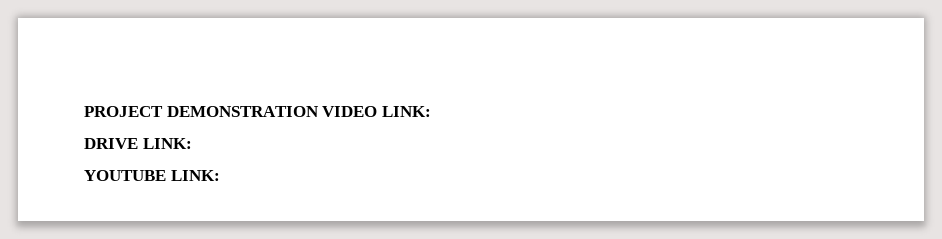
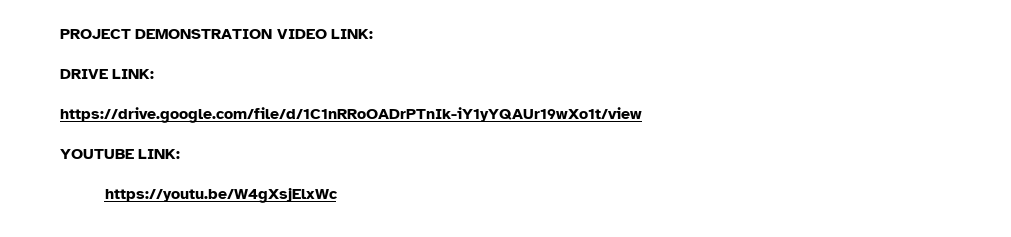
(192, 143) none -> [60,107,642,123] // https://drive.google.com/file/d/1C1nRRoOADrPTnIk-iY1yYQAUr19wXo1t/view
(220, 175) none -> [104,188,338,203] // https://youtu.be/W4gXsjElxWc

